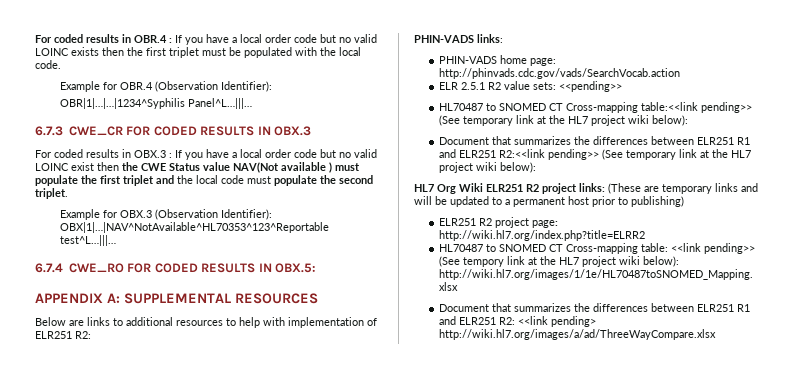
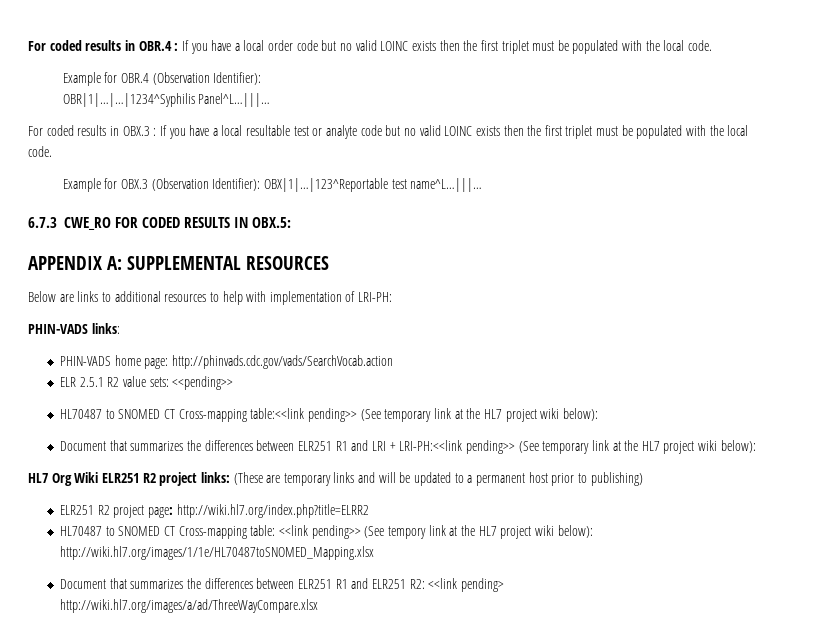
[35,126,312,136] // 6.7.3 CWE_CR FOR CODED RESULTS IN OBX.3 -> (271, 100) none
[265,149,377,158] [35,162,360,173] [35,175,373,186] [35,188,68,199] order code but no valid LOINC exist then the CWE Status value NAV(Not available ) must populate the first triplet and the local code must populate the second triplet. -> [246,125,749,139] [28,146,52,157] resultable test or analyte code but no valid LOINC exists then the first triplet must be populated with the local code.
[60,222,330,233] [60,235,117,246] [35,263,63,273] OBX|1|…|NAV^NotAvailable^HL70353^123^Reportable test^L…|||… // 6.7.4 -> [263,178,483,192] [28,217,57,228] OBX|1|…|123^Reportable test name^L…|||… // 6.7.3
[35,331,91,339] ELR251 R2: -> [358,292,393,302] LRI-PH:
[458,149,545,158] ELR251 R2:<<link -> [371,440,463,451] LRI + LRI-PH:<<link

